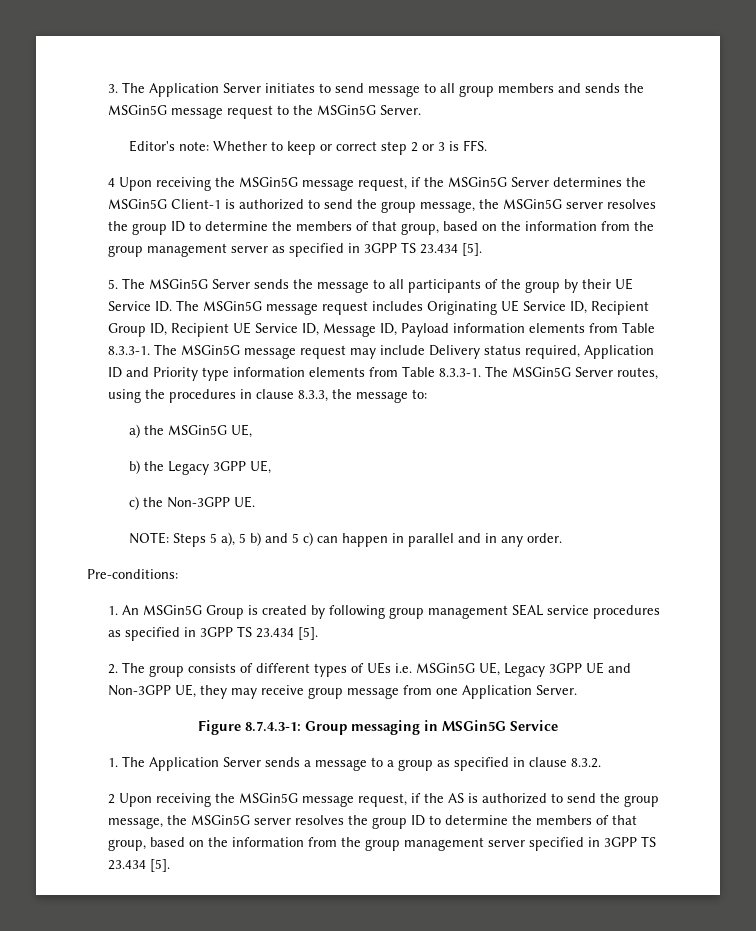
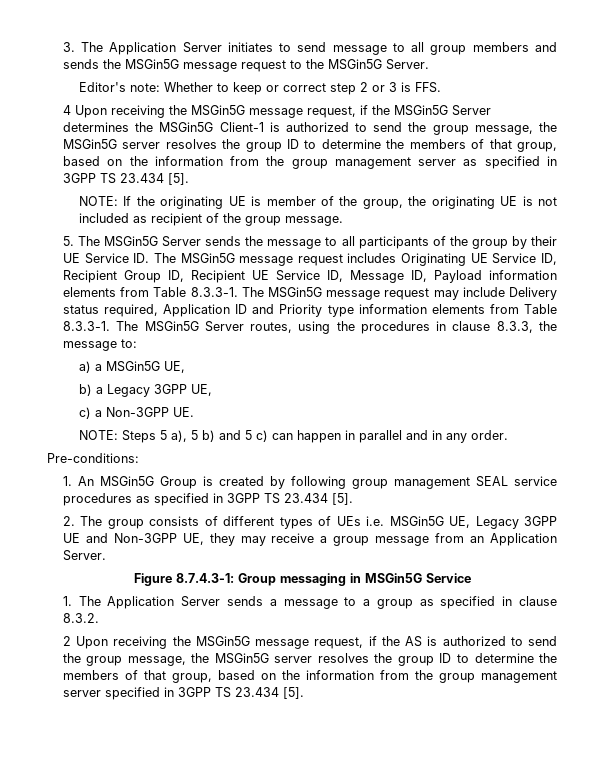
(483, 249) none -> [78,196,557,209] [78,213,343,226] // NOTE: If the originating UE is member of the group, the originating UE is not included as recipient of the group message.
[144,425,165,435] the -> [94,364,102,371] a
[144,461,165,471] the -> [95,387,103,394] a
[143,497,164,507] the -> [94,410,102,417] a
(305, 690) none -> [320,536,328,543] a
[436,688,459,695] one -> [470,536,485,543] an

